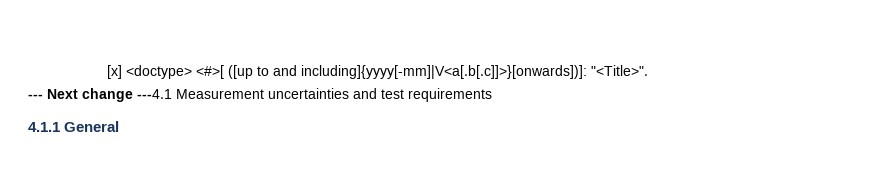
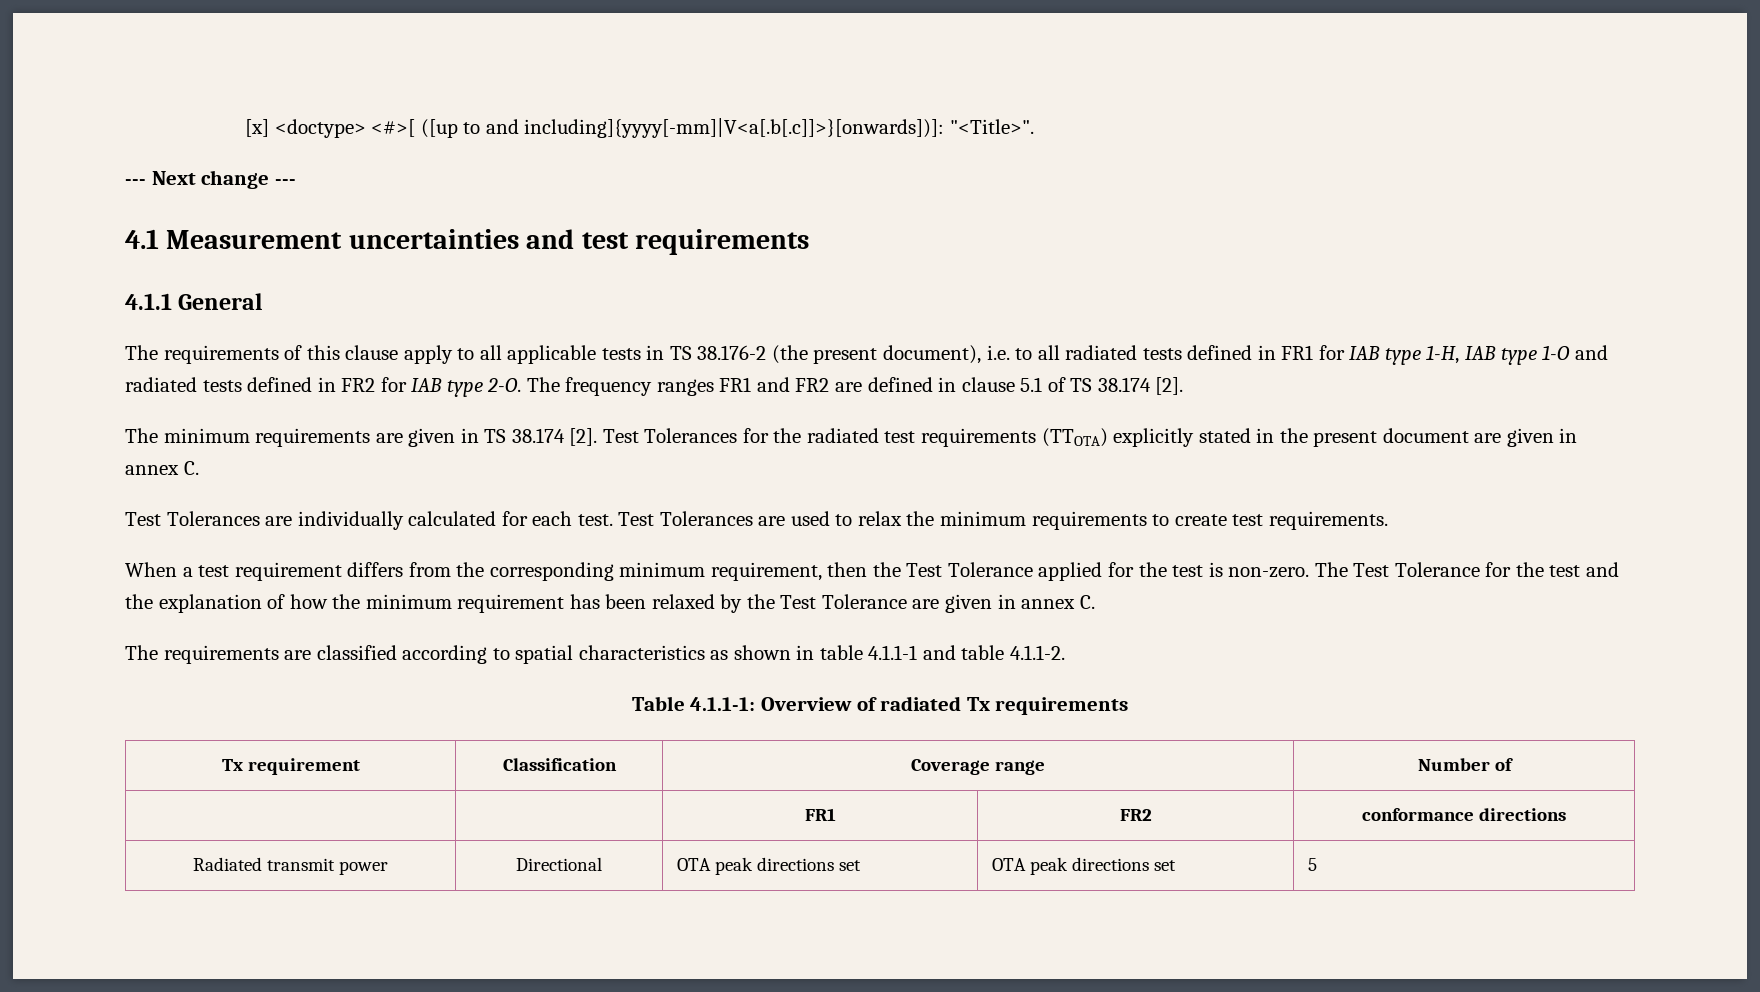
[137,89,172,99] ---4.1 -> [274,179,296,185] [125,229,159,249] --- // 4.1
(120, 126) none -> [125,345,1608,365] [125,377,1184,397] [125,428,1578,447] [125,461,199,475] [125,511,1388,530] [125,562,1619,581] [125,594,1095,613] [125,645,1066,664] [631,696,1129,715] [221,758,360,775] [502,758,617,771] [911,759,1045,775] [1417,758,1513,771] [804,808,836,821] [1119,809,1152,821] [1362,808,1566,821] [193,857,388,875] [516,857,602,871] [677,857,862,875] [992,857,1177,875] [1308,858,1318,871] // The requirements of this clause apply to all applicable tests in TS 38.176-2 (the present document), i.e. to all radiated tests defined in FR1 for IAB type 1-H, IAB type 1-O and radiated tests defined in FR2 for IAB type 2-O. The frequency ranges FR1 and FR2 are defined in clause 5.1 of TS 38.174 [2]. // The minimum requirements are given in TS 38.174 [2]. Test Tolerances for the radiated test requirements (TTOTA) explicitly stated in the present document are given in annex C. // Test Tolerances are individually calculated for each test. Test Tolerances are used to relax the minimum requirements to create test requirements. // When a test requirement differs from the corresponding minimum requirement, then the Test Tolerance applied for the test is non-zero. The Test Tolerance for the test and the explanation of how the minimum requirement has been relaxed by the Test Tolerance are given in annex C. // The requirements are classified according to spatial characteristics as shown in table 4.1.1-1 and table 4.1.1-2. // Table 4.1.1-1: Overview of radiated Tx requirements // Tx requirement | Classification | Coverage range | Number of // | | FR1 | FR2 | conformance directions // Radiated transmit power | Directional | OTA peak directions set | OTA peak directions set | 5

